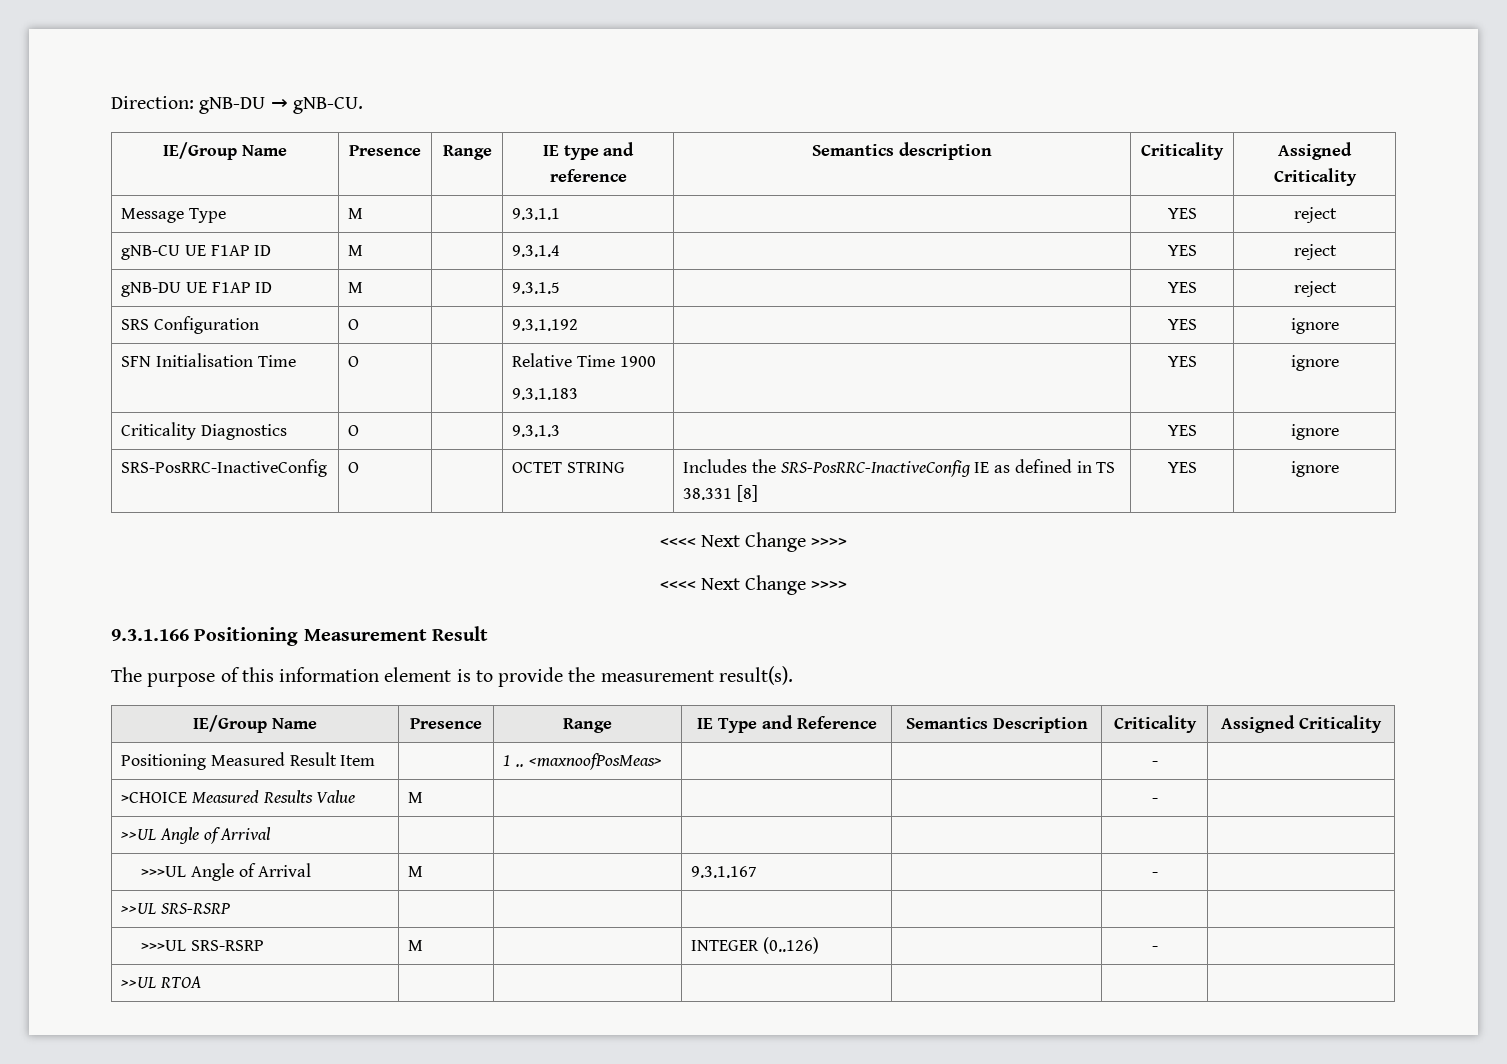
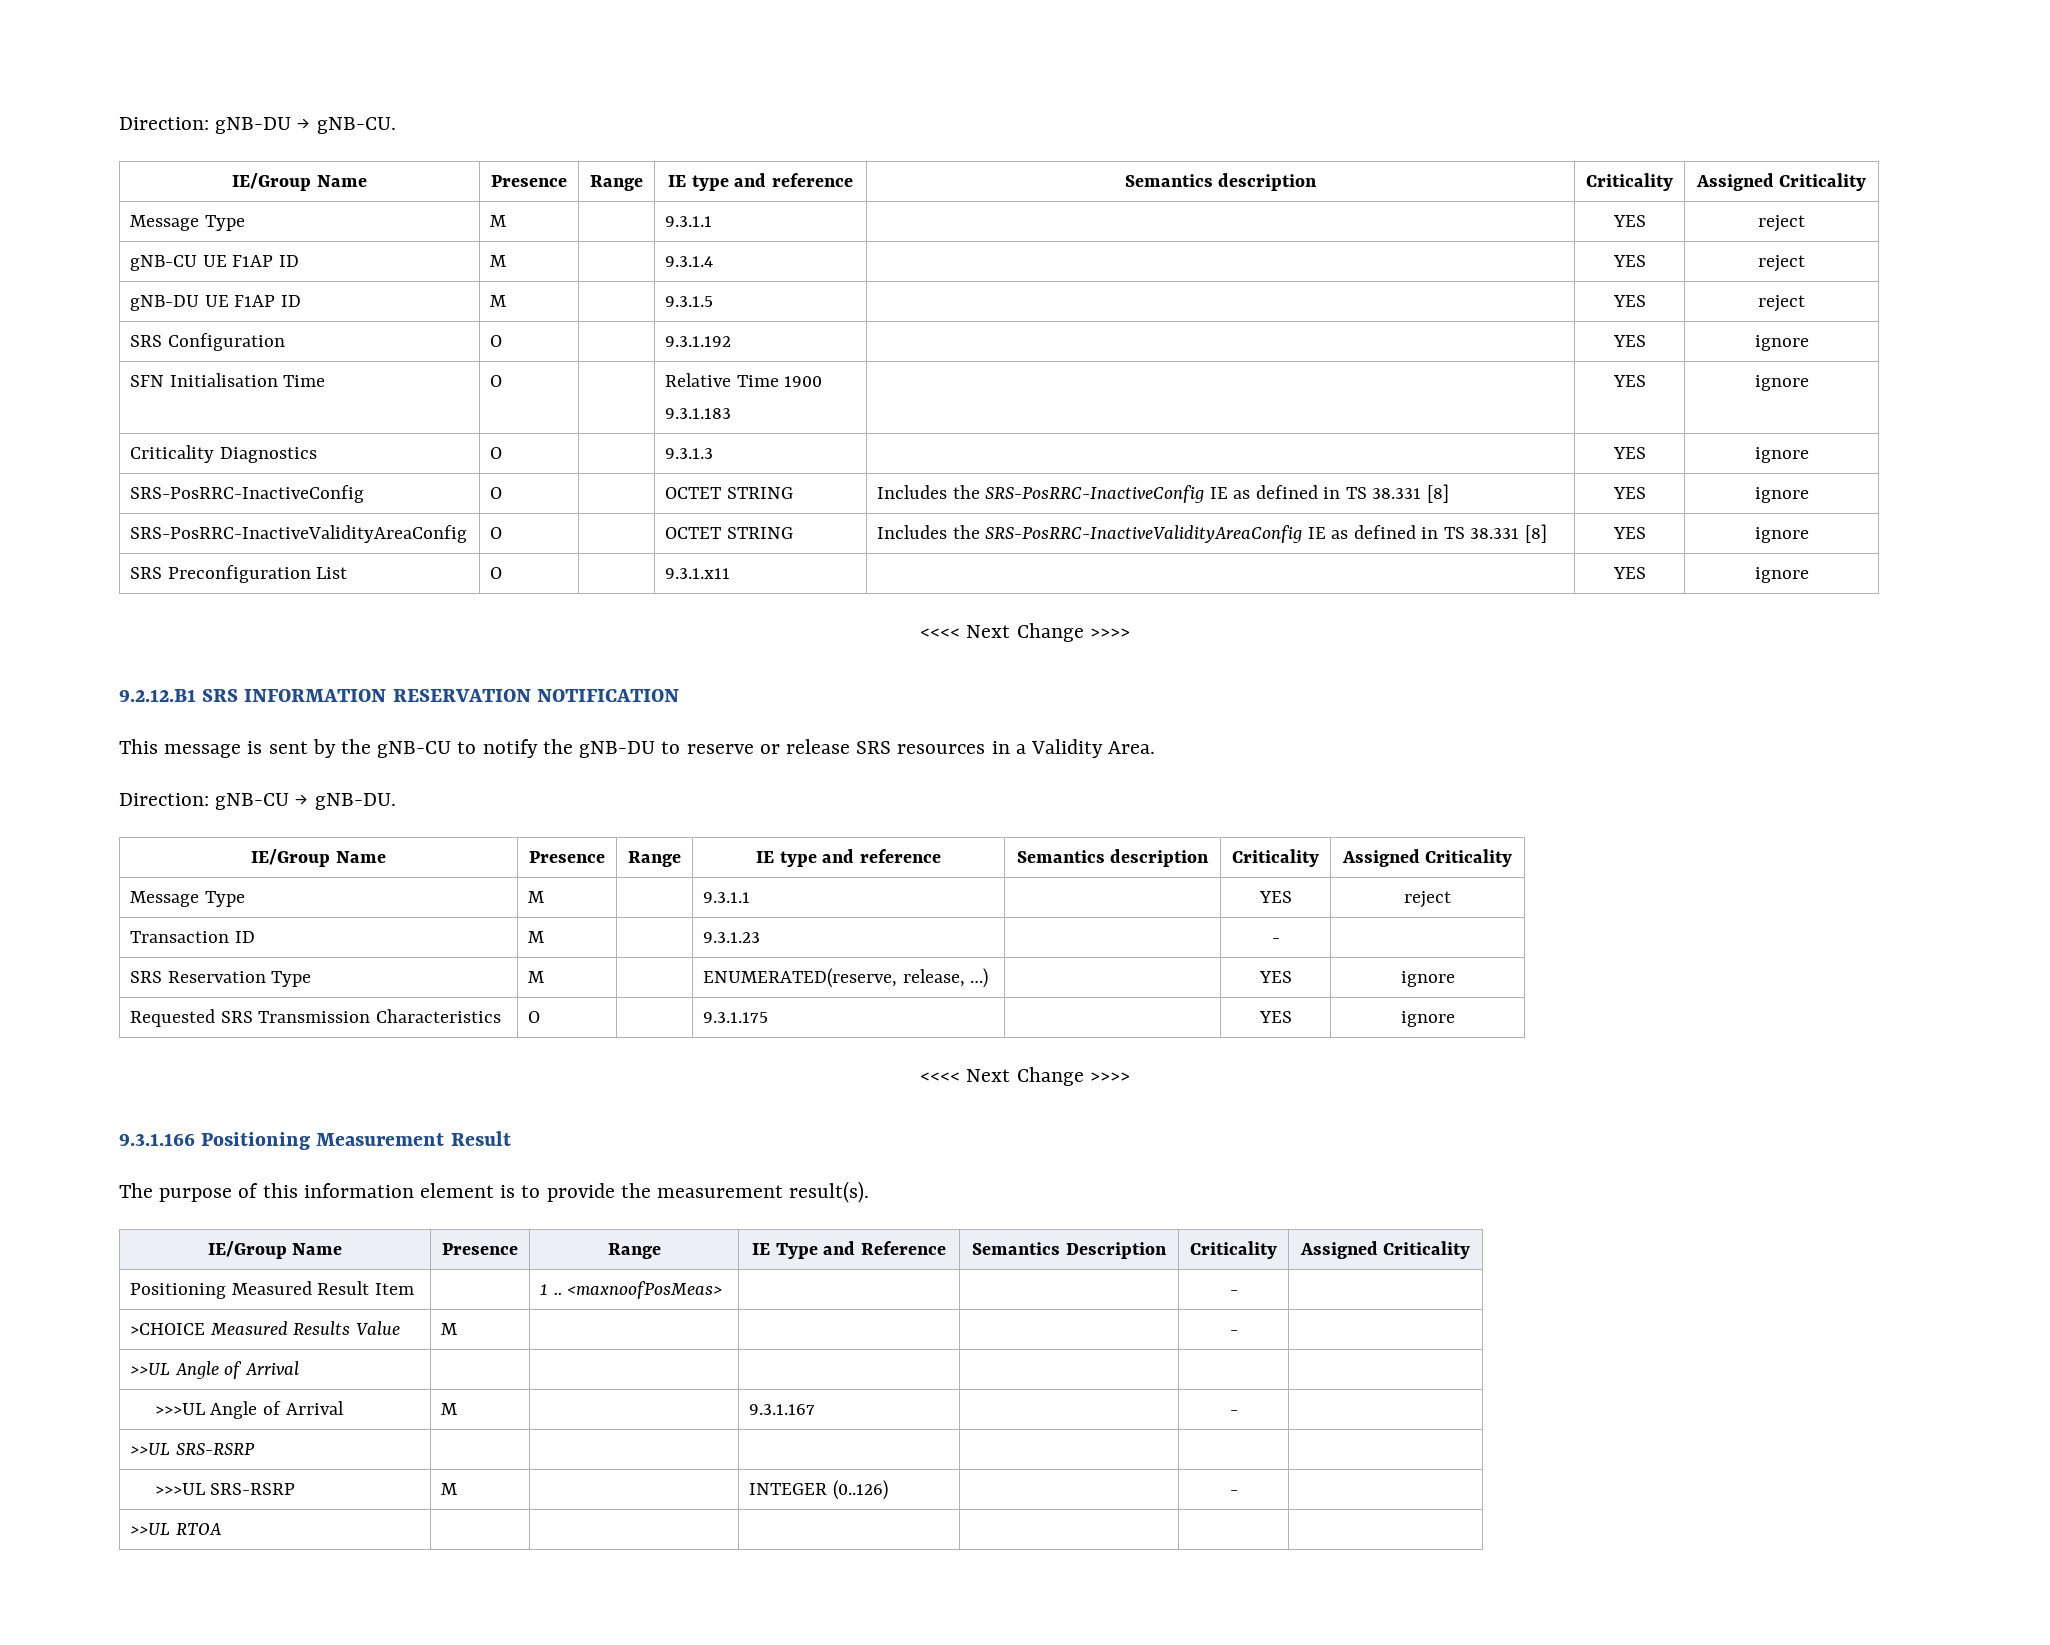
[659,532,848,552] // <<<< Next Change >>>> -> [130,525,468,543] [490,527,503,539] [665,527,793,539] [877,524,1547,543] [1612,527,1646,539] [1754,527,1809,543] [130,565,348,583] [490,567,503,579] [665,568,731,579] [1612,567,1646,579] [1754,567,1809,583] [920,623,1130,642] [119,689,679,702] [119,739,1156,758] [119,793,396,810] [251,849,386,867] [529,851,605,863] [628,851,681,867] [756,849,941,867] [1016,849,1210,867] [1232,849,1319,867] [1341,849,1513,867] [130,891,245,907] [528,891,545,903] [703,892,751,903] [1258,891,1292,903] [1404,891,1451,908] [130,931,255,943] [528,931,545,943] [703,932,761,943] [1271,938,1280,943] [130,971,312,987] [528,971,545,983] [703,968,989,988] [1258,971,1292,983] [1400,971,1455,987] [130,1009,501,1027] [528,1011,541,1023] [703,1012,769,1023] [1258,1011,1292,1023] [1400,1011,1455,1027] // SRS-PosRRC-InactiveValidityAreaConfig | O | | OCTET STRING | Includes the SRS-PosRRC-InactiveValidityAreaConfig IE as defined in TS 38.331 [8] | YES | ignore // SRS Preconfiguration List | O | | 9.3.1.x11 | | YES | ignore // <<<< Next Change >>>> // 9.2.12.B1 SRS INFORMATION RESERVATION NOTIFICATION // This message is sent by the gNB-CU to notify the gNB-DU to reserve or release SRS resources in a Validity Area. // Direction: gNB-CU → gNB-DU. // IE/Group Name | Presence | Range | IE type and reference | Semantics description | Criticality | Assigned Criticality // Message Type | M | | 9.3.1.1 | | YES | reject // Transaction ID | M | | 9.3.1.23 | | - | // SRS Reservation Type | M | | ENUMERATED(reserve, release, …) | | YES | ignore // Requested SRS Transmission Characteristics | O | | 9.3.1.175 | | YES | ignore

